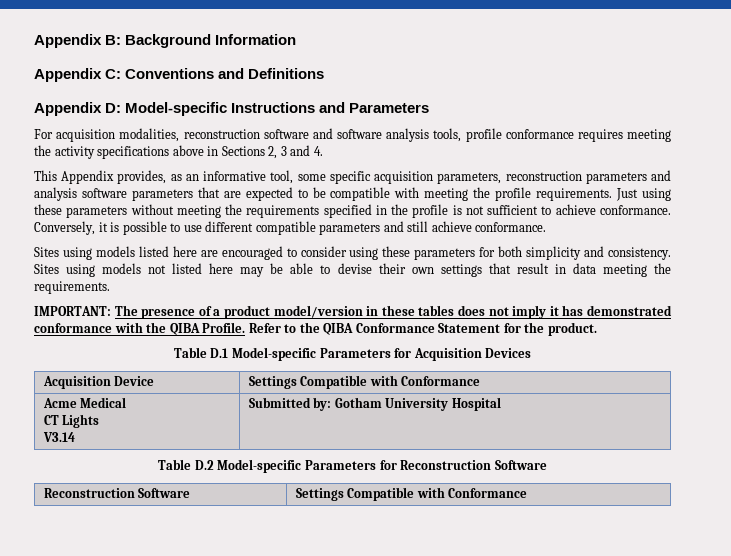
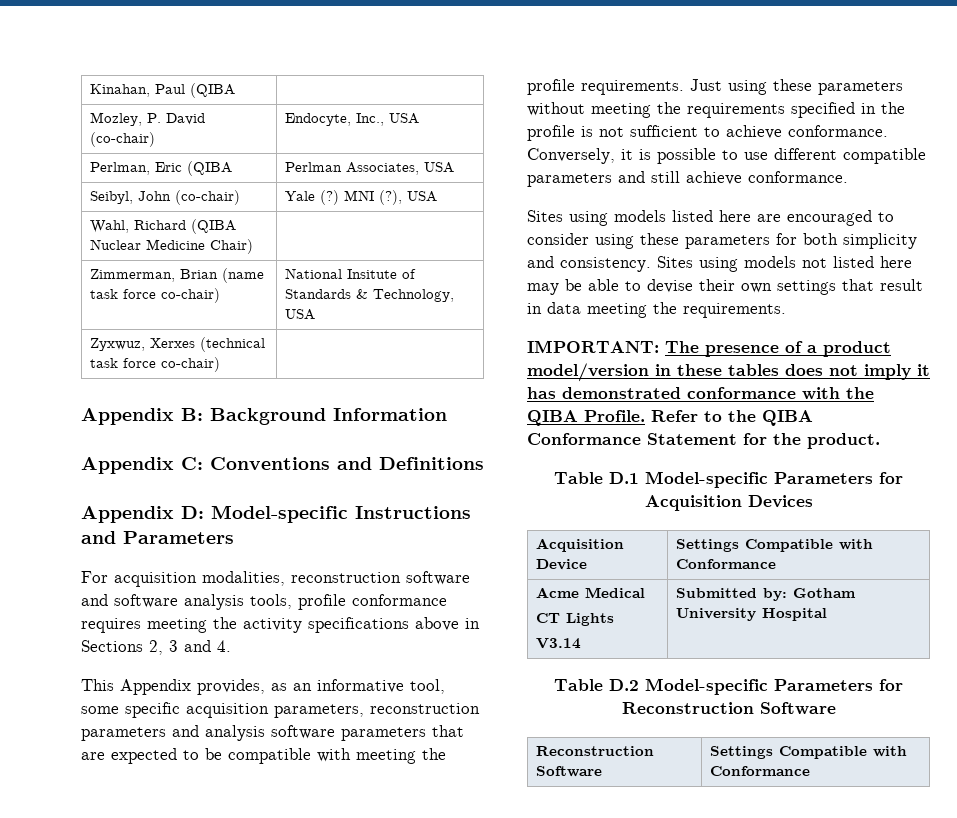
(34, 41) none -> [89,83,235,98] [89,112,205,126] [89,132,155,147] [284,113,419,126] [89,161,232,176] [284,162,454,175] [89,190,240,205] [284,190,437,205] [89,219,236,234] [89,239,253,254] [89,268,264,283] [89,288,220,303] [284,268,416,279] [284,289,454,302] [284,309,315,320] [89,337,265,352] [89,357,220,372] Kinahan, Paul (QIBA | // Mozley, P. David (co-chair) | Endocyte, Inc., USA // Perlman, Eric (QIBA | Perlman Associates, USA // Seibyl, John (co-chair) | Yale (?) MNI (?), USA // Wahl, Richard (QIBA Nuclear Medicine Chair) | // Zimmerman, Brian (name task force co-chair) | National Insitute of Standards & Technology, USA // Zyxwuz, Xerxes (technical task force co-chair) | //

